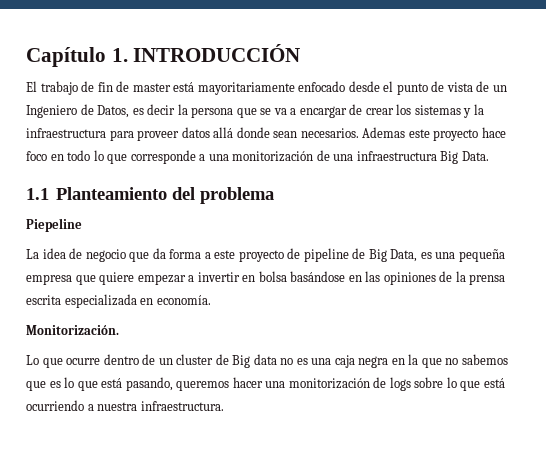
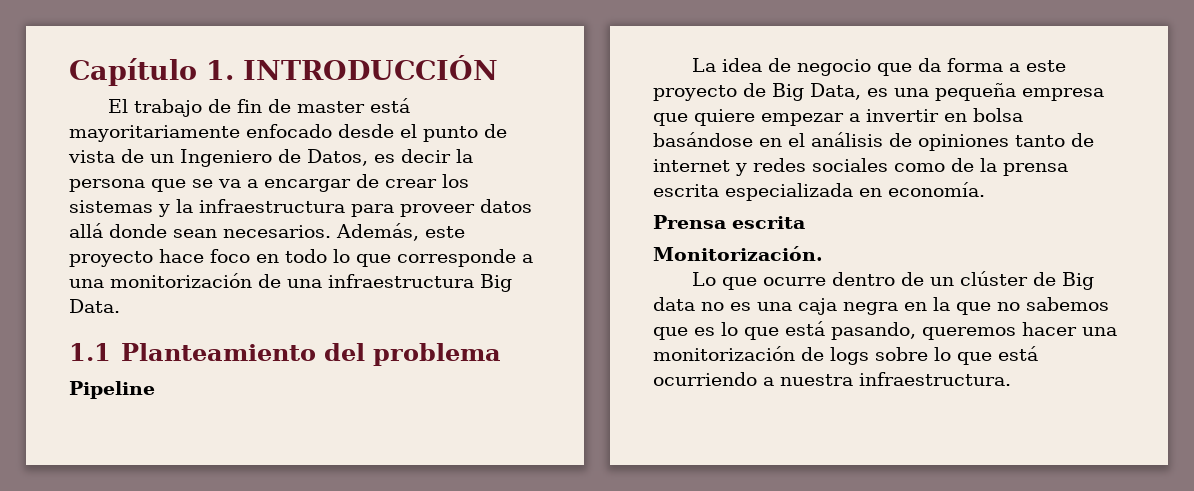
[362,127,406,138] Ademas -> [336,223,419,241] Además,
[26,218,82,232] Piepeline -> [69,381,155,399] Pipeline
[303,248,366,262] pipeline de -> (766, 90) none
[365,271,436,285] las opiniones -> [788,132,1094,151] [653,158,945,176] el análisis de opiniones tanto de internet y redes sociales como
(211, 300) none -> [653,215,805,229] // Prensa escrita
[176,354,214,365] cluster -> [959,271,1028,286] clúster

